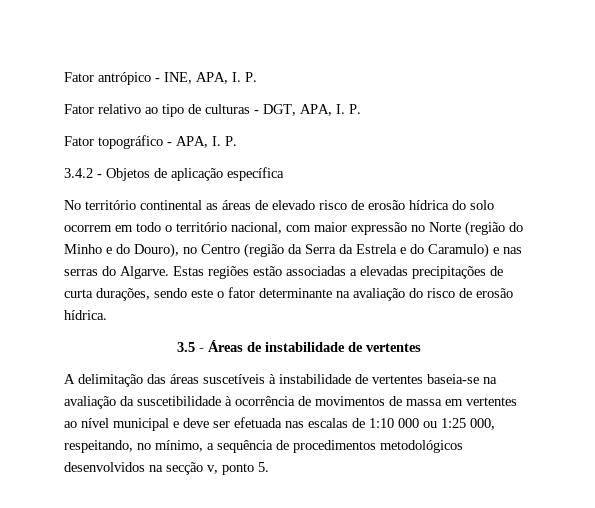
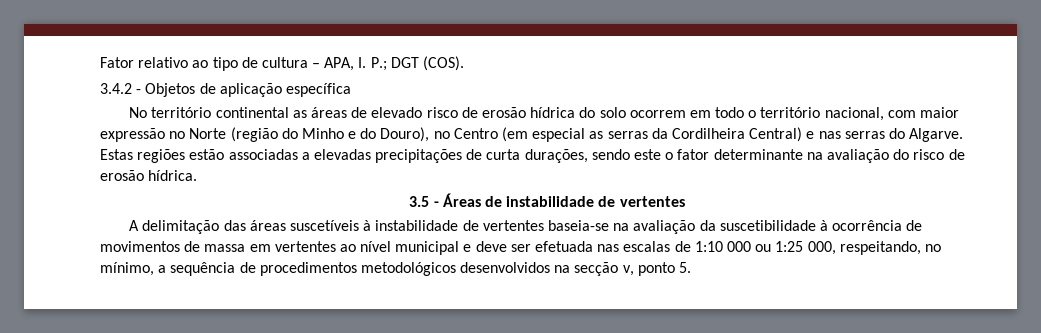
[64,72,257,85] [64,104,361,117] [64,135,237,149] Fator antrópico - INE, APA, I. P. // Fator relativo ao tipo de culturas - DGT, APA, I. P. // Fator topográfico - APA, I. P. -> [100,56,465,71] Fator relativo ao tipo de cultura – APA, I. P.; DGT (COS).
[244,243,489,258] (região da Serra da Estrela e do Caramulo) -> [502,127,803,142] (em especial as serras da Cordilheira Central)

